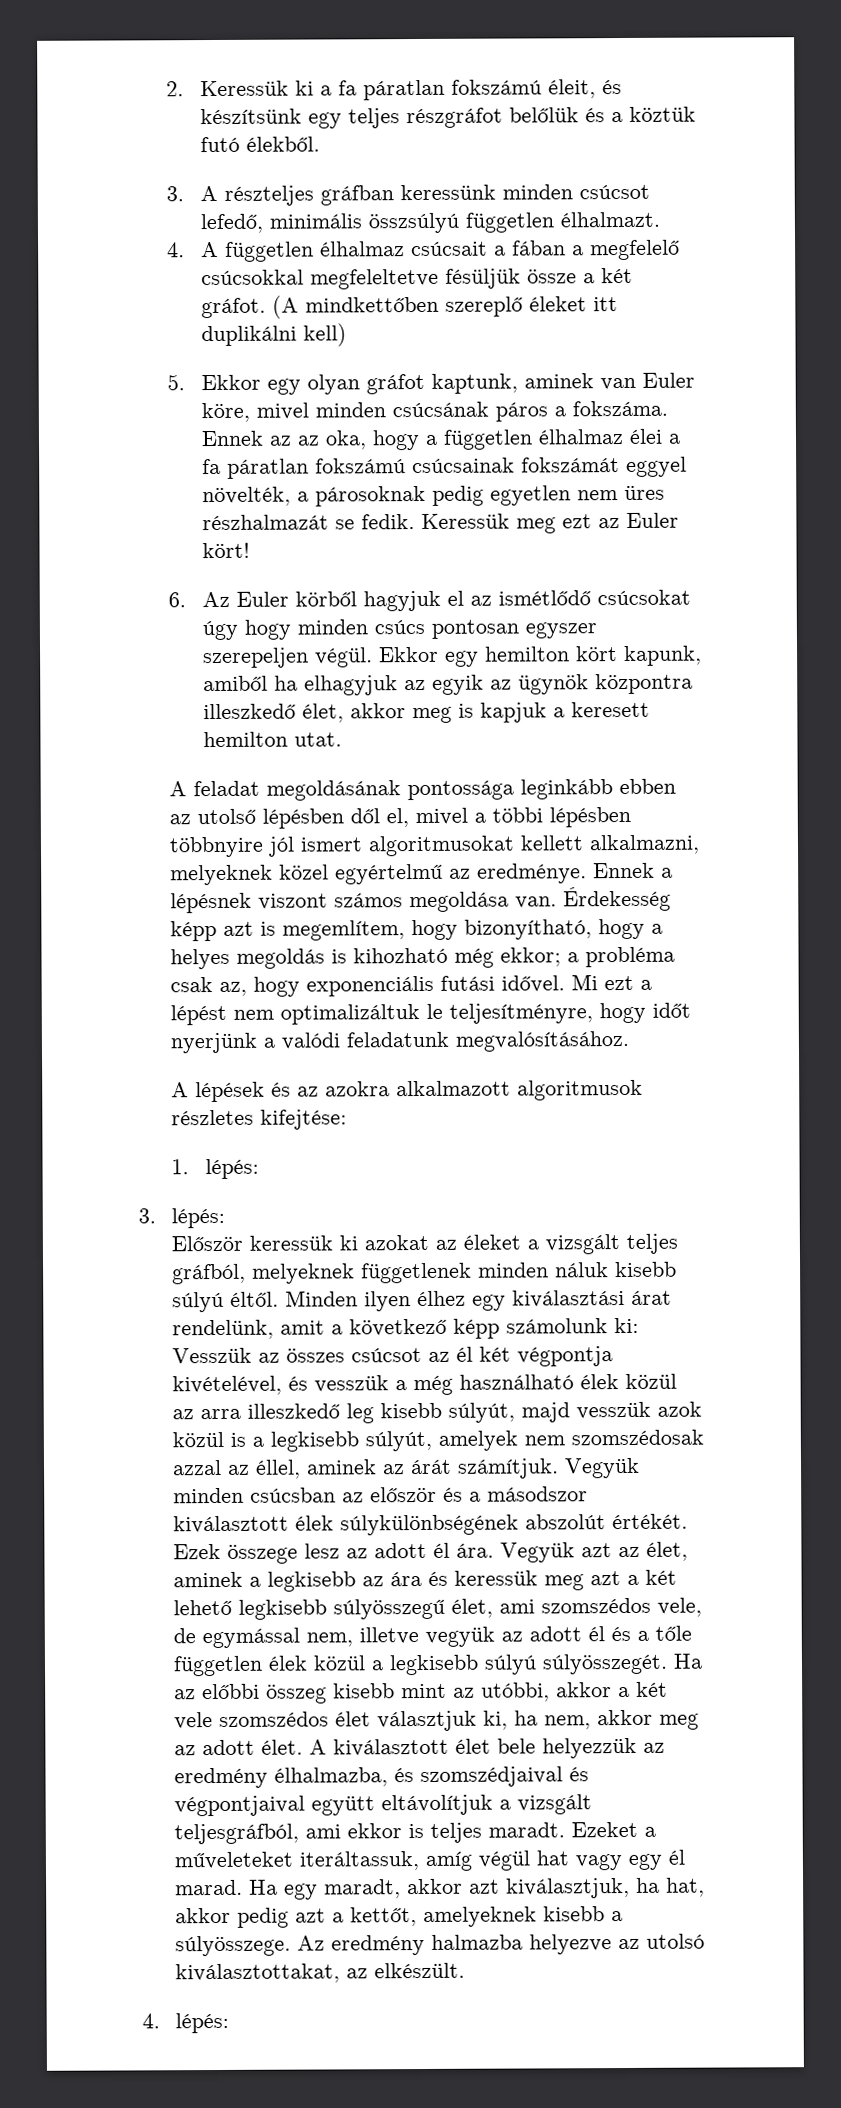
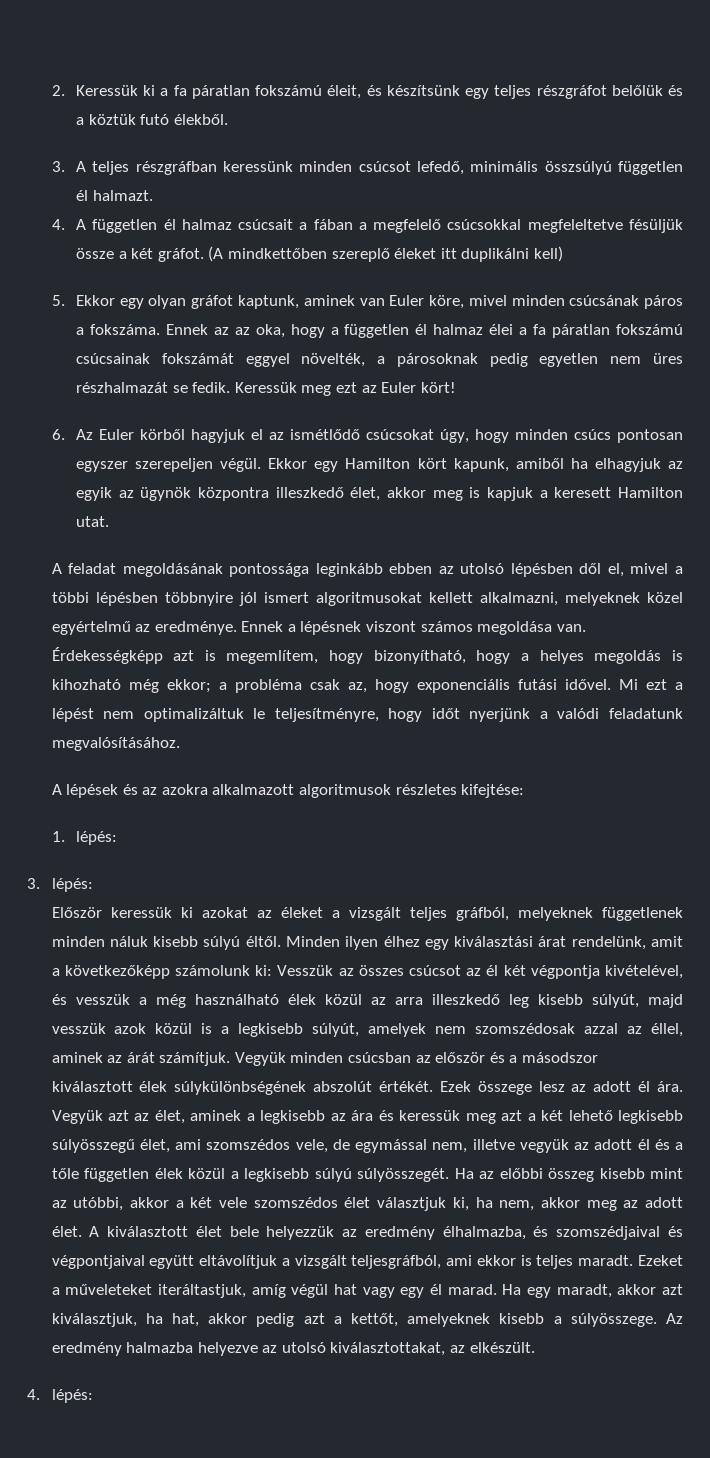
[223,185,394,206] részteljes gráfban -> [92,161,217,175] teljes részgráfban
[559,211,660,228] élhalmazt. -> [75,190,153,201] él halmazt.
[319,241,405,257] élhalmaz -> [163,219,232,230] él halmaz
[537,429,624,445] élhalmaz -> [415,324,484,335] él halmaz
[201,620,238,641] úgy -> [439,429,469,443] úgy,
[484,646,570,662] hemilton -> [345,458,411,469] Hamilton
[202,731,288,748] hemilton -> [618,487,683,498] Hamilton
[197,808,257,825] utolső -> [460,563,505,574] utolsó
[563,886,672,912] [170,920,218,942] Érdekesség képp -> [51,647,163,664] Érdekességképp
[349,1318,501,1339] következő képp -> [64,965,170,979] következőképp
[299,1851,420,1871] iteráltassuk, -> [157,1284,246,1298] iteráltastjuk,

